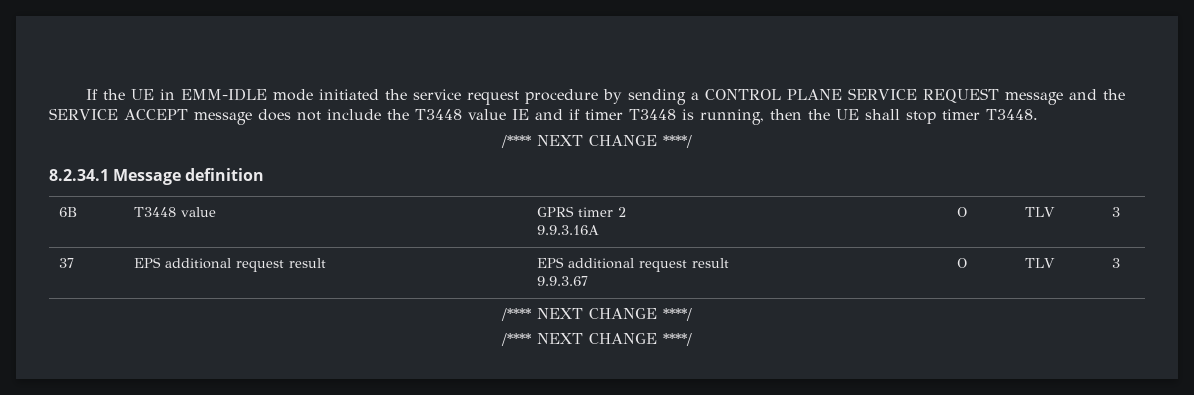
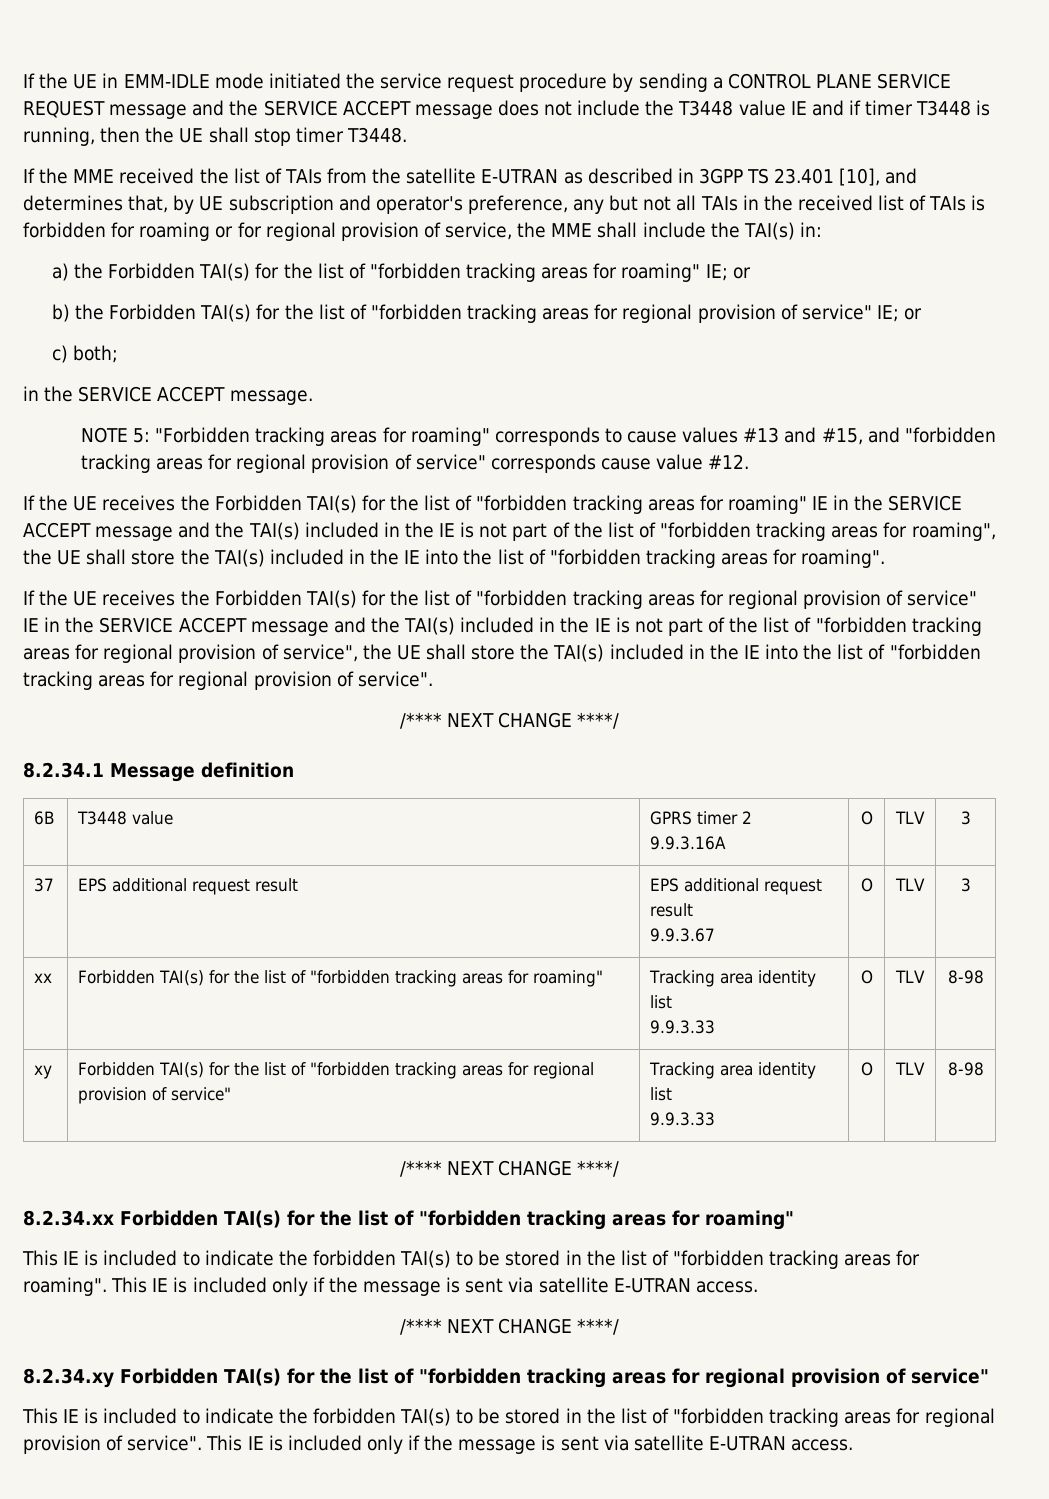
(1038, 114) none -> [23,168,918,186] [23,195,986,214] [23,222,822,241] [51,263,751,282] [51,304,923,323] [51,345,119,363] [23,386,313,405] [80,427,996,446] [80,454,750,473] [23,495,963,514] [23,522,996,541] [23,549,886,568] [23,590,978,609] [23,617,982,636] [23,644,981,663] [23,671,433,690] // If the MME received the list of TAIs from the satellite E-UTRAN as described in 3GPP TS 23.401 [10], and determines that, by UE subscription and operator's preference, any but not all TAIs in the received list of TAIs is forbidden for roaming or for regional provision of service, the MME shall include the TAI(s) in: // a) the Forbidden TAI(s) for the list of "forbidden tracking areas for roaming" IE; or // b) the Forbidden TAI(s) for the list of "forbidden tracking areas for regional provision of service" IE; or // c) both; // in the SERVICE ACCEPT message. // NOTE 5: "Forbidden tracking areas for roaming" corresponds to cause values #13 and #15, and "forbidden tracking areas for regional provision of service" corresponds cause value #12. // If the UE receives the Forbidden TAI(s) for the list of "forbidden tracking areas for roaming" IE in the SERVICE ACCEPT message and the TAI(s) included in the IE is not part of the list of "forbidden tracking areas for roaming", the UE shall store the TAI(s) included in the IE into the list of "forbidden tracking areas for roaming". // If the UE receives the Forbidden TAI(s) for the list of "forbidden tracking areas for regional provision of service" IE in the SERVICE ACCEPT message and the TAI(s) included in the IE is not part of the list of "forbidden tracking areas for regional provision of service", the UE shall store the TAI(s) included in the IE into the list of "forbidden tracking areas for regional provision of service".
[501,308,692,321] [501,333,692,346] // /**** NEXT CHANGE ****/ // /**** NEXT CHANGE ****/ -> [34,973,53,983] [78,970,604,987] [649,970,817,987] [650,995,673,1009] [650,1020,716,1034] [860,970,873,984] [895,970,926,983] [947,970,984,984] [34,1065,53,1079] [78,1062,595,1079] [78,1087,232,1104] [649,1062,817,1079] [650,1087,673,1101] [650,1112,716,1126] [860,1062,873,1076] [895,1062,926,1075] [947,1062,984,1076] [399,1160,620,1177] [23,1210,794,1230] [22,1250,921,1269] [23,1277,758,1296] [399,1318,620,1335] [23,1368,989,1388] [22,1408,995,1427] [23,1435,854,1454] // xx | Forbidden TAI(s) for the list of "forbidden tracking areas for roaming" | Tracking area identity list // 9.9.3.33 | O | TLV | 8-98 // xy | Forbidden TAI(s) for the list of "forbidden tracking areas for regional provision of service" | Tracking area identity list // 9.9.3.33 | O | TLV | 8-98 // /**** NEXT CHANGE ****/ // 8.2.34.xx Forbidden TAI(s) for the list of "forbidden tracking areas for roaming" // This IE is included to indicate the forbidden TAI(s) to be stored in the list of "forbidden tracking areas for roaming". This IE is included only if the message is sent via satellite E-UTRAN access. // /**** NEXT CHANGE ****/ // 8.2.34.xy Forbidden TAI(s) for the list of "forbidden tracking areas for regional provision of service" // This IE is included to indicate the forbidden TAI(s) to be stored in the list of "forbidden tracking areas for regional provision of service". This IE is included only if the message is sent via satellite E-UTRAN access.

